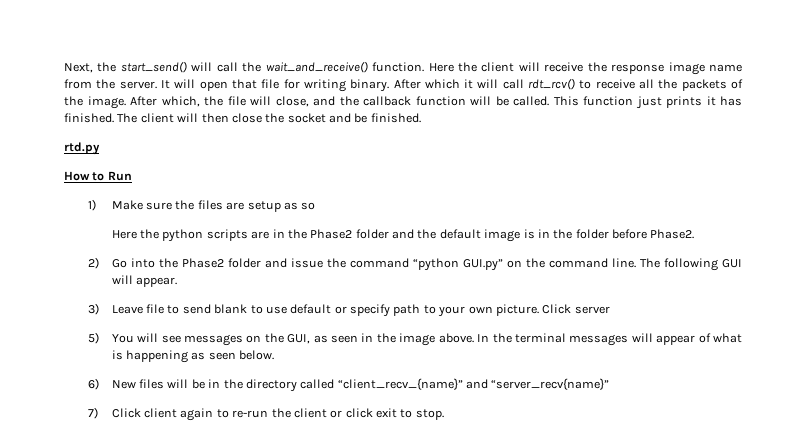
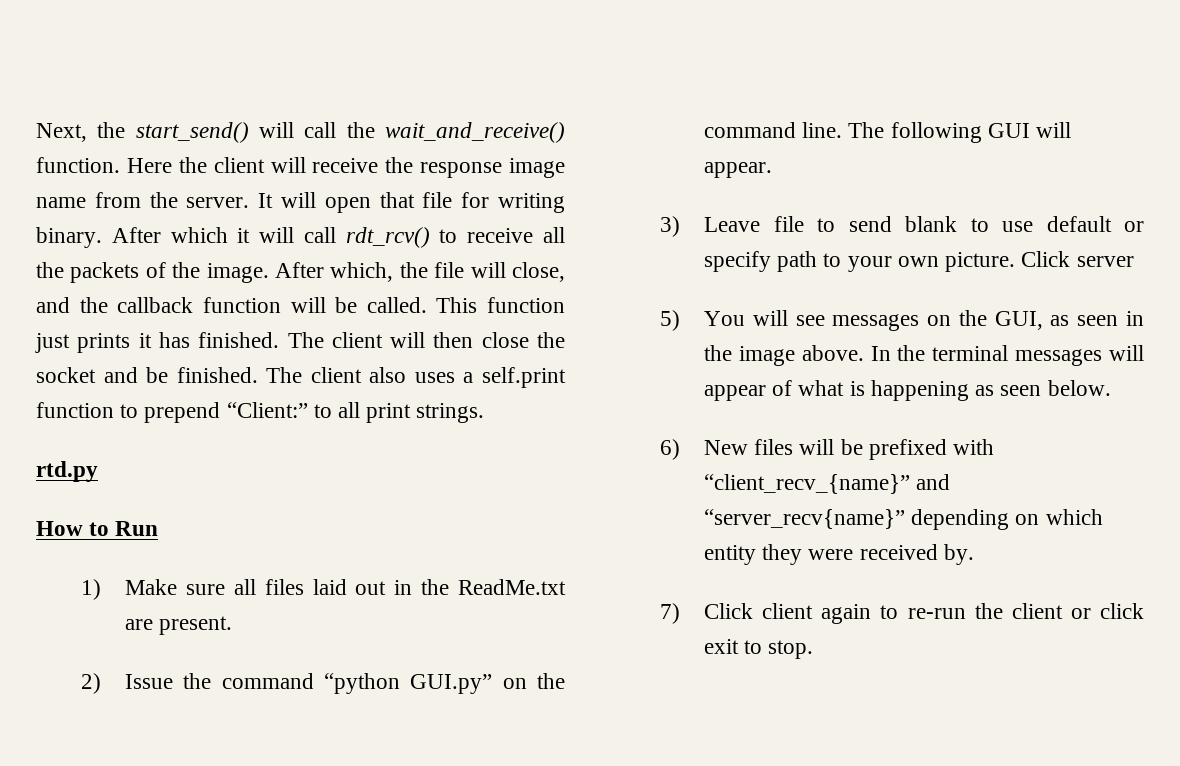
(421, 118) none -> [266,367,566,388] [36,402,485,423] The client also uses a self.print function to prepend “Client:” to all print strings.
[175,200,316,212] [111,229,695,242] [87,257,323,269] the files are setup as so // Here the python scripts are in the Phase2 folder and the default image is in the folder before Phase2. // 2) Go into the Phase2 folder and issue -> [233,579,567,595] [125,616,233,635] [80,673,174,694] all files laid out in the ReadMe.txt are present. // 2) Issue
[208,379,335,392] in the directory called -> [868,439,995,460] prefixed with
(610, 384) none -> [911,509,1103,530] [704,544,974,565] depending on which entity they were received by.

